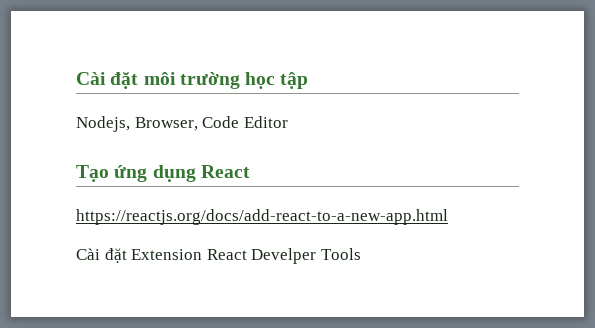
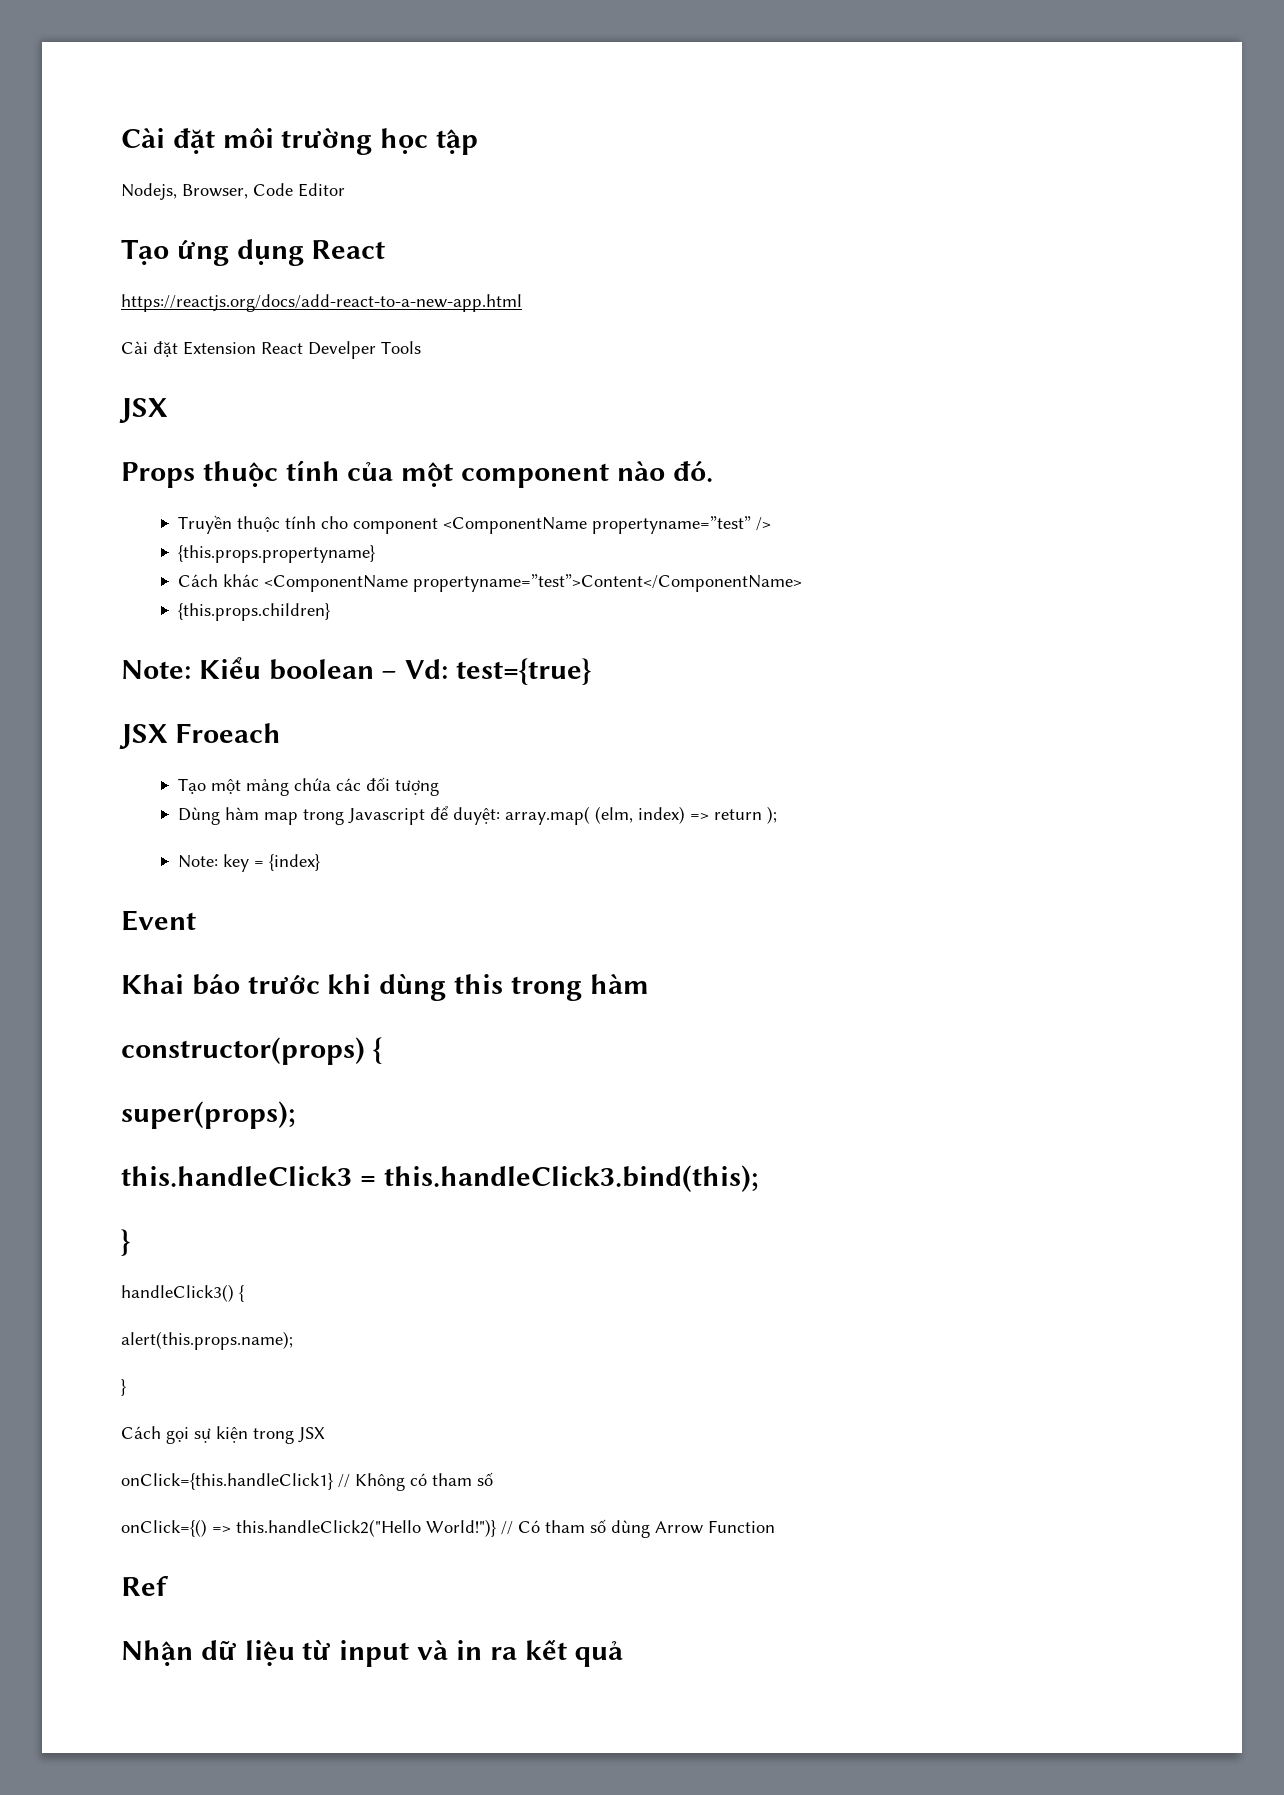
(361, 254) none -> [119,398,168,423] [121,460,713,488] [177,515,771,534] [177,545,375,563] [177,574,802,592] [177,603,330,621] [121,657,592,685] [119,723,281,749] [177,777,439,796] [177,806,777,825] [177,854,320,872] [121,910,196,931] [121,973,649,1001] [121,1037,382,1065] [121,1101,295,1129] [121,1165,758,1192] [121,1229,130,1256] [121,1284,244,1302] [121,1331,293,1350] [121,1379,126,1396] [121,1426,325,1444] [121,1472,493,1491] [121,1519,775,1538] [121,1576,169,1596] [121,1639,624,1667] // JSX // Props thuộc tính của một component nào đó. // Truyền thuộc tính cho component <ComponentName propertyname=”test” /> // {this.props.propertyname} // Cách khác <ComponentName propertyname=”test”>Content</ComponentName> // {this.props.children} // Note: Kiểu boolean – Vd: test={true} // JSX Froeach // Tạo một mảng chứa các đối tượng // Dùng hàm map trong Javascript để duyệt: array.map( (elm, index) => return ); // Note: key = {index} // Event // Khai báo trước khi dùng this trong hàm // constructor(props) { // super(props); // this.handleClick3 = this.handleClick3.bind(this); // } // handleClick3() { // alert(this.props.name); // } // Cách gọi sự kiện trong JSX // onClick={this.handleClick1} // Không có tham số // onClick={() => this.handleClick2("Hello World!")} // Có tham số dùng Arrow Function // Ref // Nhận dữ liệu từ input và in ra kết quả

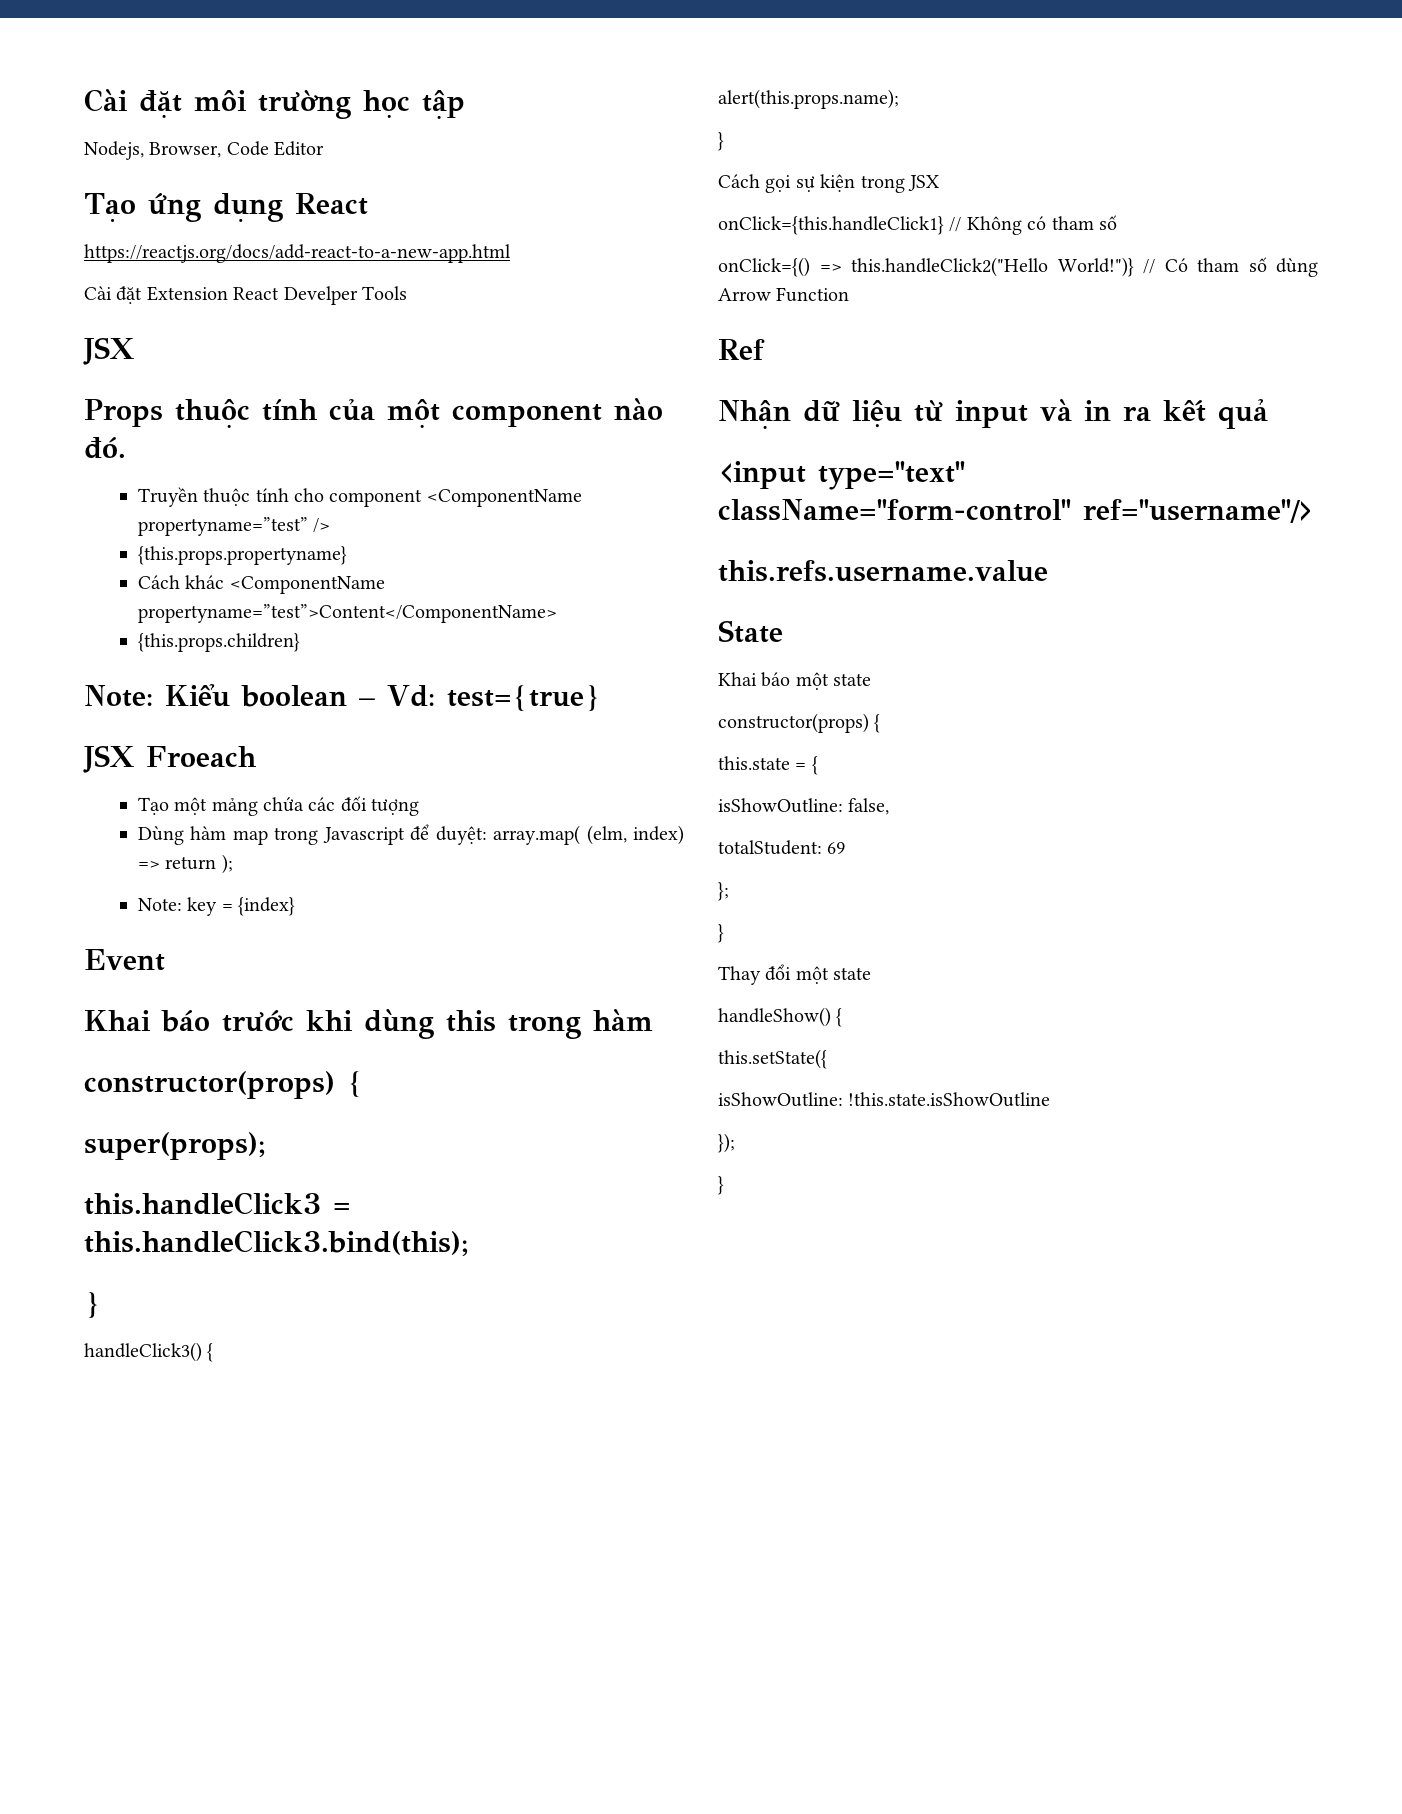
(624, 1654) none -> [718,461,965,490] [718,499,1314,523] [718,560,1048,582] [718,620,783,643] [718,672,872,690] [718,713,881,733] [718,756,818,775] [718,798,890,815] [718,840,846,855] [718,882,729,901] [718,924,724,943] [718,964,872,985] [718,1007,843,1027] [718,1049,827,1069] [718,1092,1051,1107] [718,1133,735,1153] [718,1176,724,1195] // <input type="text" className="form-control" ref="username"/> // this.refs.username.value // State // Khai báo một state // constructor(props) { // this.state = { // isShowOutline: false, // totalStudent: 69 // }; // } // Thay đổi một state // handleShow() { // this.setState({ // isShowOutline: !this.state.isShowOutline // }); // }

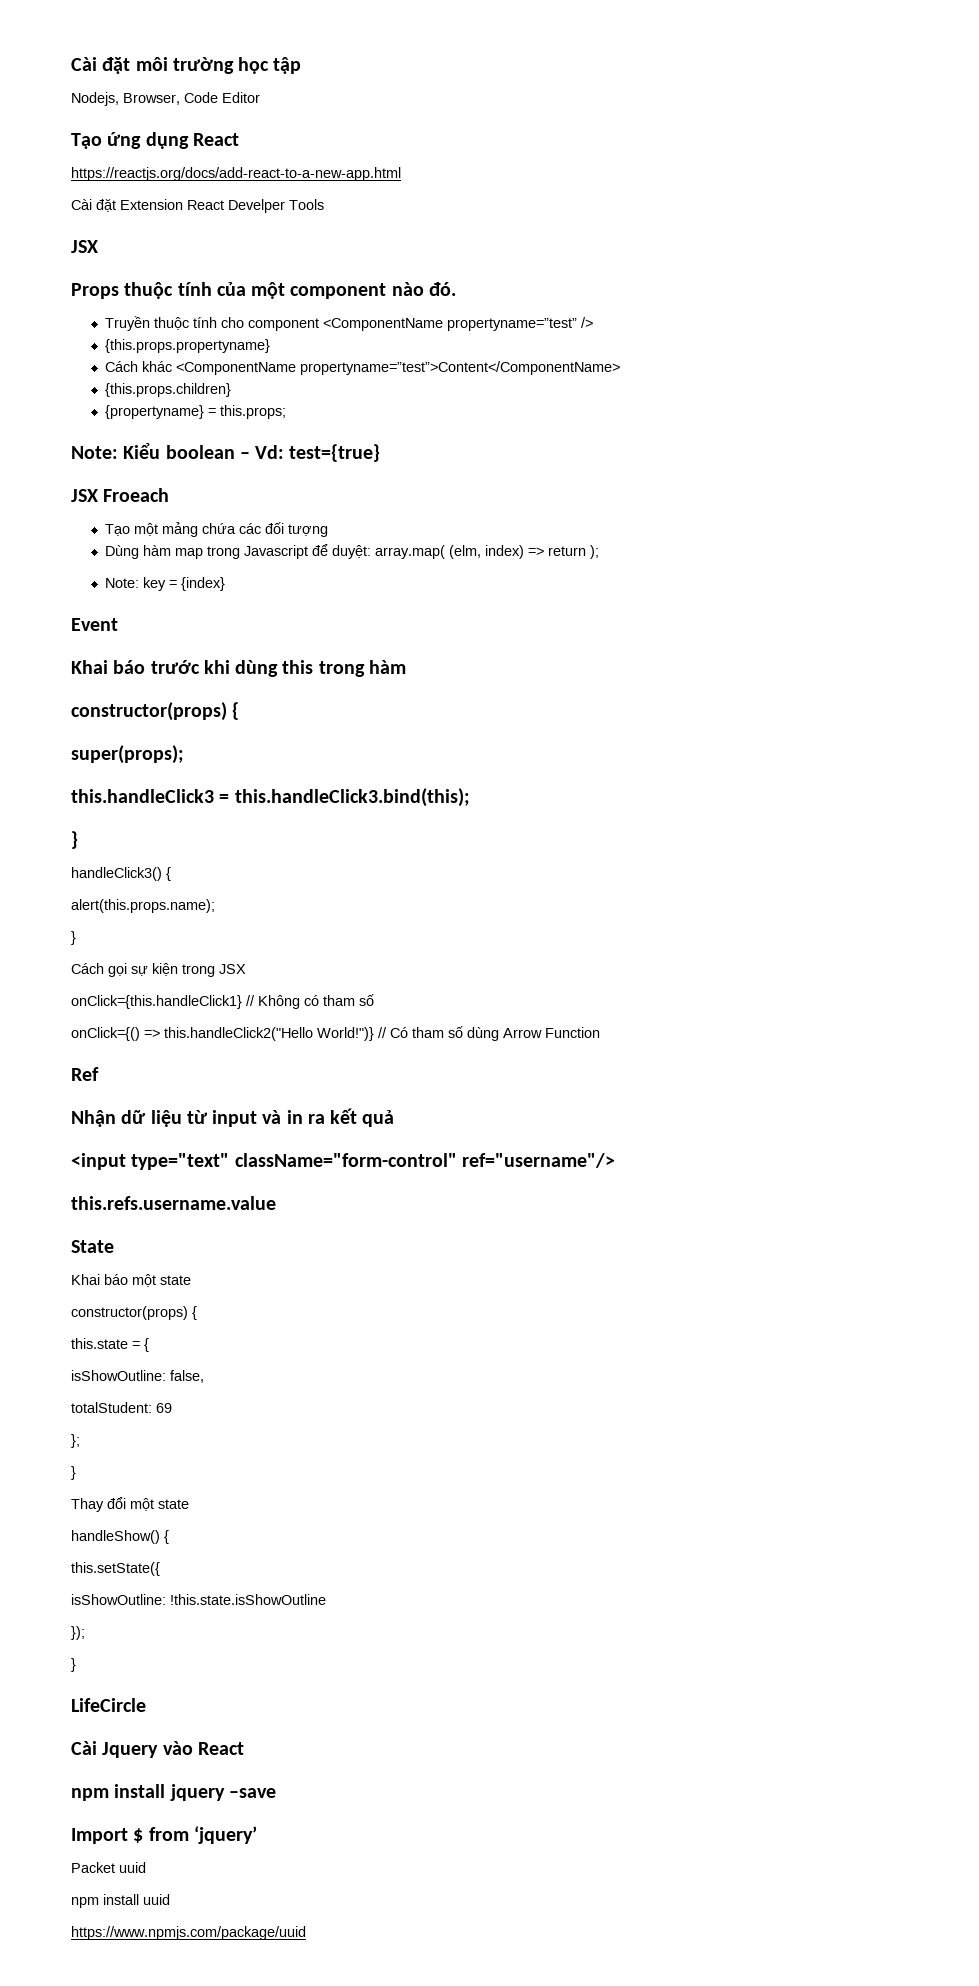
(300, 642) none -> [104,405,286,419] // {propertyname} = this.props;
(724, 1185) none -> [71,1698,146,1712] [71,1741,244,1758] [71,1784,276,1801] [71,1826,257,1844] [71,1862,146,1873] [71,1894,170,1908] [71,1926,306,1940] // LifeCircle // Cài Jquery vào React // npm install jquery –save // Import $ from ‘jquery’ // Packet uuid // npm install uuid // https://www.npmjs.com/package/uuid

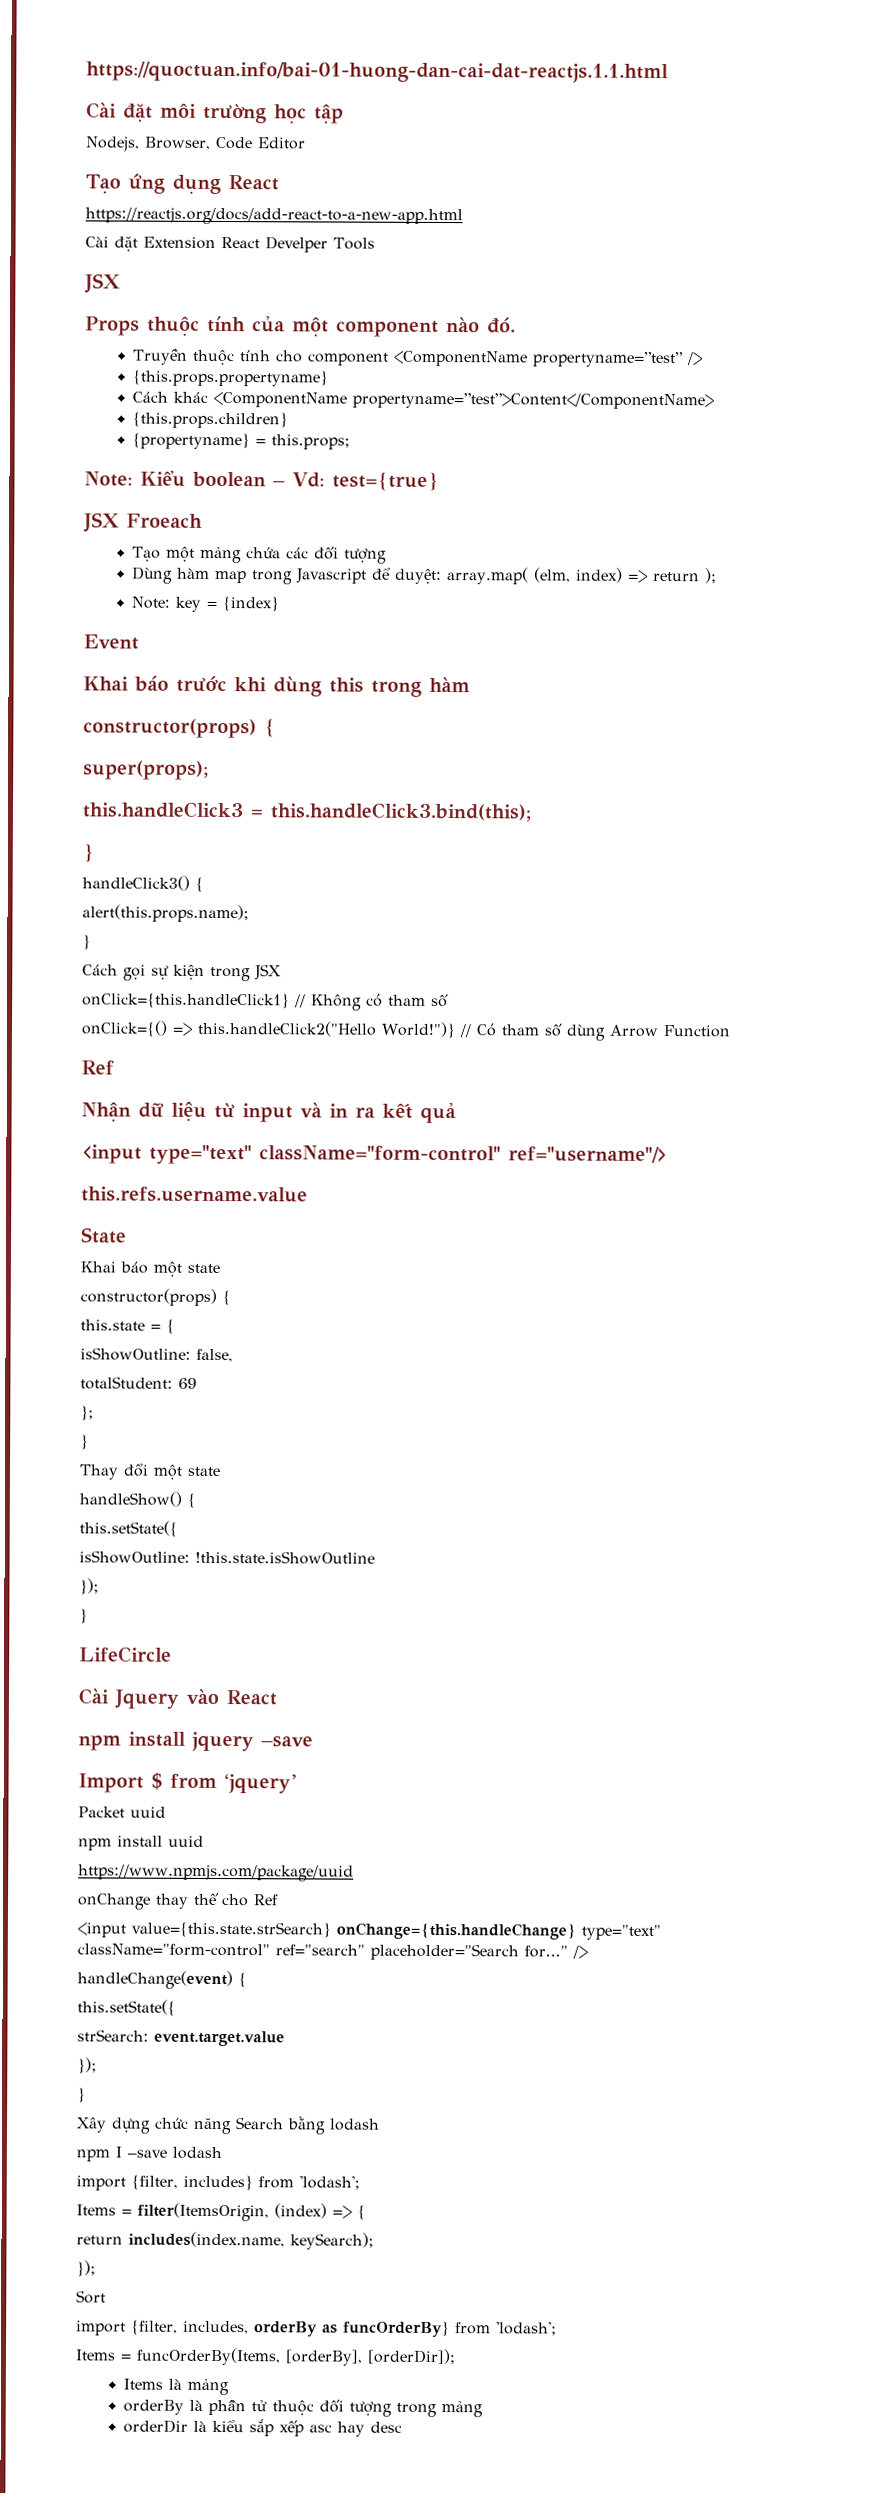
(71, 64) none -> [86,61,669,84] https://quoctuan.info/bai-01-huong-dan-cai-dat-reactjs.1.1.html //
(306, 1933) none -> [77,1892,279,1910] [77,1921,661,1941] [77,1943,588,1961] [77,1970,247,1990] [77,1999,176,2016] [77,2029,285,2047] [77,2057,97,2074] [77,2087,86,2103] [76,2116,380,2135] [76,2146,222,2162] [76,2174,360,2191] [76,2202,366,2222] [76,2231,374,2250] [76,2260,96,2277] [76,2290,106,2304] [76,2319,557,2338] [75,2347,456,2366] [122,2378,229,2396] [122,2398,483,2418] [122,2419,402,2437] // onChange thay thế cho Ref // <input value={this.state.strSearch} onChange={this.handleChange} type="text" className="form-control" ref="search" placeholder="Search for..." /> // handleChange(event) { // this.setState({ // strSearch: event.target.value // }); // } // Xây dựng chức năng Search bằng lodash // npm I –save lodash // import {filter, includes} from 'lodash'; // Items = filter(ItemsOrigin, (index) => { // return includes(index.name, keySearch); // }); // Sort // import {filter, includes, orderBy as funcOrderBy} from 'lodash'; // Items = funcOrderBy(Items, [orderBy], [orderDir]); // Items là mảng // orderBy là phần tử thuộc đối tượng trong mảng // orderDir là kiểu sắp xếp asc hay desc

